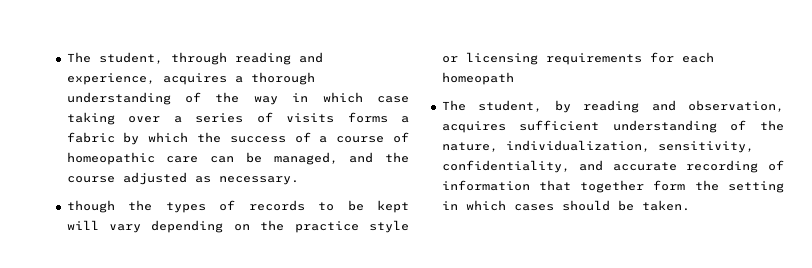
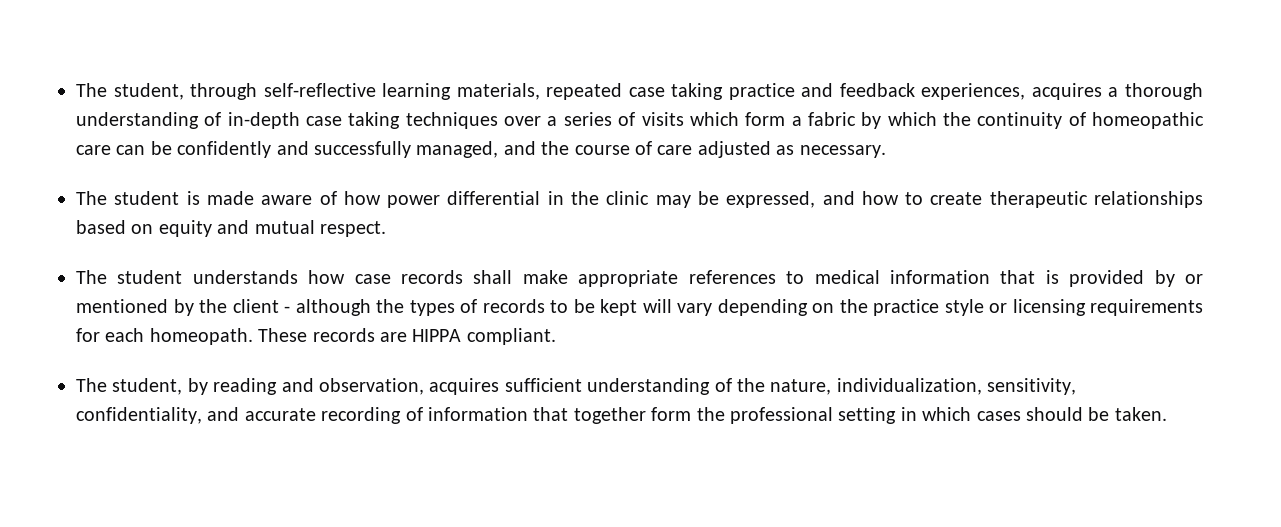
[234,52,323,65] [66,73,155,85] reading and experience, -> [263,83,1026,100] self-reflective learning materials, repeated case taking practice and feedback experiences,
[215,92,410,105] [66,112,115,125] the way in which case taking -> [227,112,498,129] in-depth case taking techniques
[347,112,388,123] forms -> [689,112,786,126] which form
[229,132,385,143] success of a course -> [977,112,1063,129] continuity
(262, 157) none -> [177,141,411,158] confidently and successfully
(115, 179) none -> [634,141,693,155] of care
[66,200,115,213] though -> [76,191,1203,208] [76,220,386,237] [76,270,1203,287] [76,299,371,316] The student is made aware of how power differential in the clinic may be expressed, and how to create therapeutic relationships based on equity and mutual respect. // The student understands how case records shall make appropriate references to medical information that is provided by or mentioned by the client - although
[441,72,514,85] homeopath -> [149,328,556,345] homeopath. These records are HIPPA compliant.
(719, 185) none -> [729,407,833,424] professional

